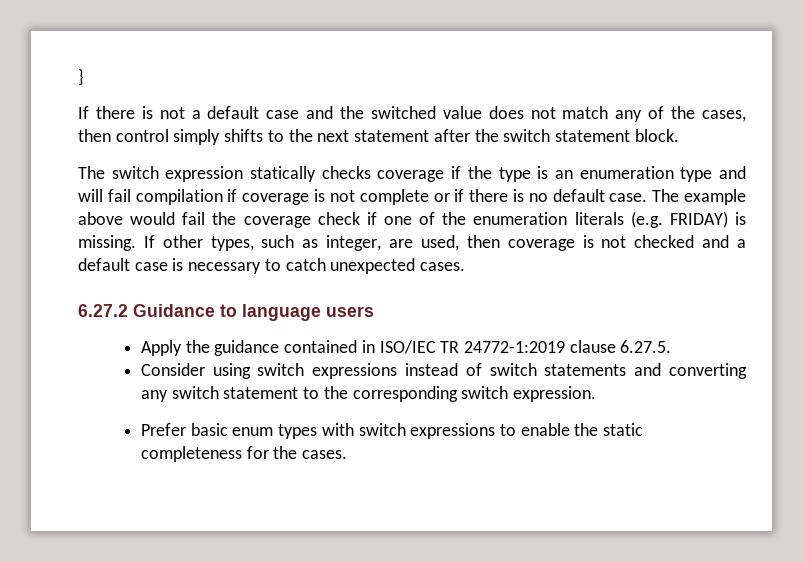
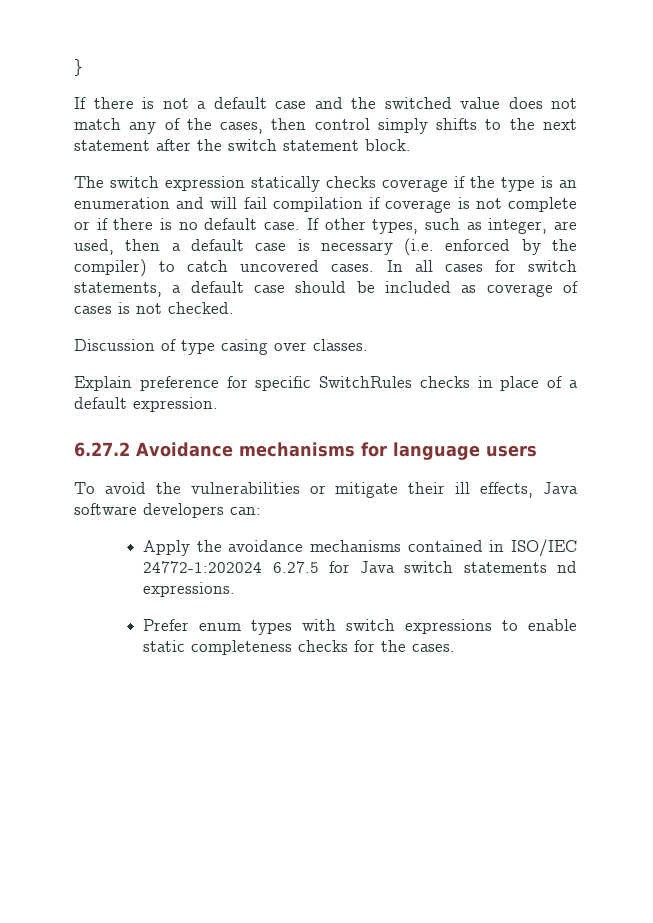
[680,167,713,182] type -> (170, 203) none
[652,189,746,205] [78,211,746,228] [78,235,136,251] The example above would fail the coverage check if one of the enumeration literals (e.g. FRIDAY) is missing. -> (301, 226) none
[507,235,730,251] coverage is not checked and -> (161, 245) none
(262, 268) none -> [404,238,577,256] [74,259,147,277] (i.e. enforced by the compiler)
[330,258,466,274] [78,304,374,321] unexpected cases. // 6.27.2 Guidance to language users -> [240,260,577,272] [74,281,578,297] [74,302,234,314] [74,339,368,355] [74,376,578,391] [74,397,218,412] [74,442,537,460] [74,482,579,498] [74,503,261,518] uncovered cases. In all cases for switch statements, a default case should be included as coverage of cases is not checked. // Discussion of type casing over classes. // Explain preference for specific SwitchRules checks in place of a default expression. // 6.27.2 Avoidance mechanisms for language users // To avoid the vulnerabilities or mitigate their ill effects, Java software developers can:
[214,340,280,356] guidance -> [228,540,402,552] avoidance mechanisms
[440,340,672,353] [140,363,747,379] [140,386,596,402] TR 24772-1:2019 clause 6.27.5. // Consider using switch expressions instead of switch statements and converting any switch statement to the corresponding switch expression. -> [143,561,577,573] [143,582,236,597] 24772-1:202024 6.27.5 for Java switch statements nd expressions.
[190,423,228,436] basic -> (190, 625) none
[574,423,599,436] the -> (577, 625) none
(242, 454) none -> [298,640,349,652] checks

